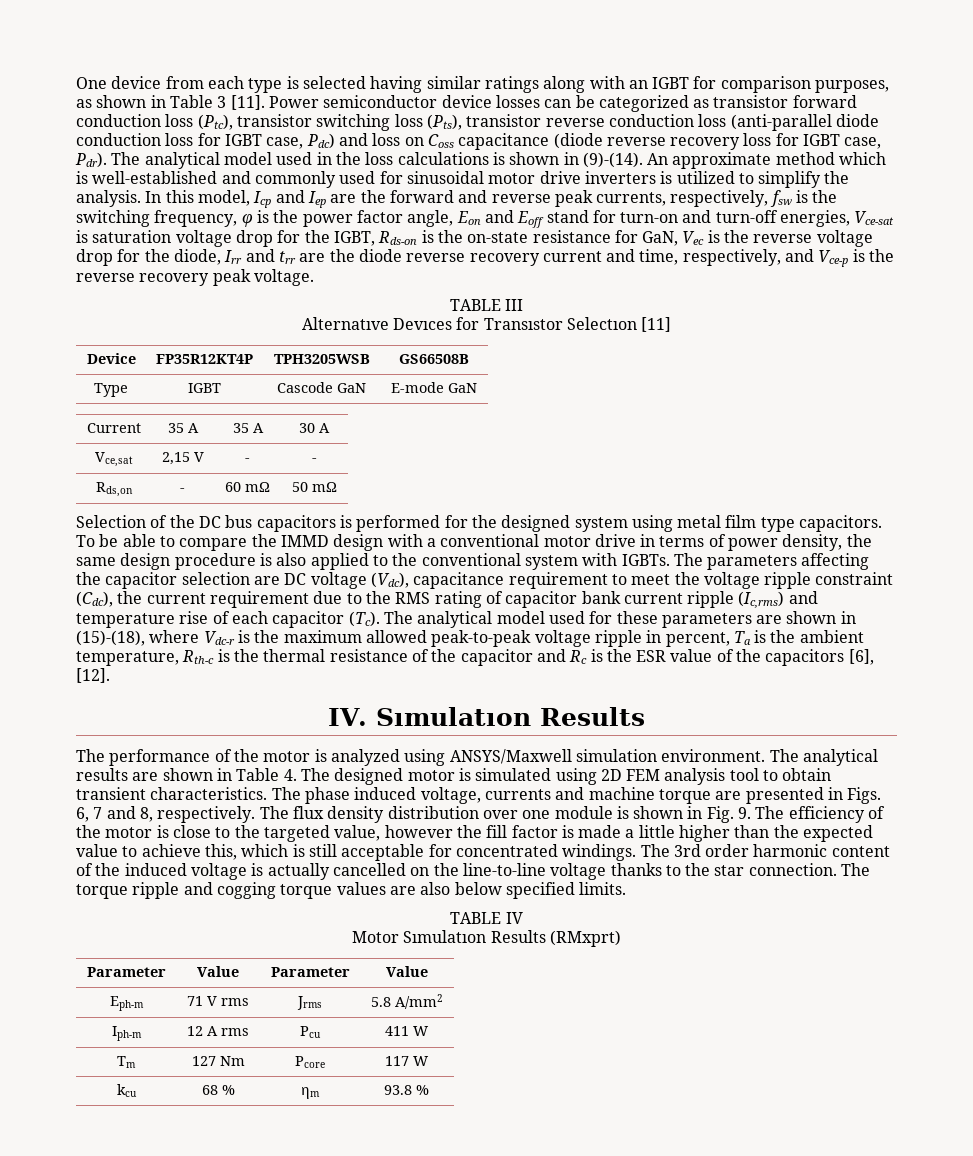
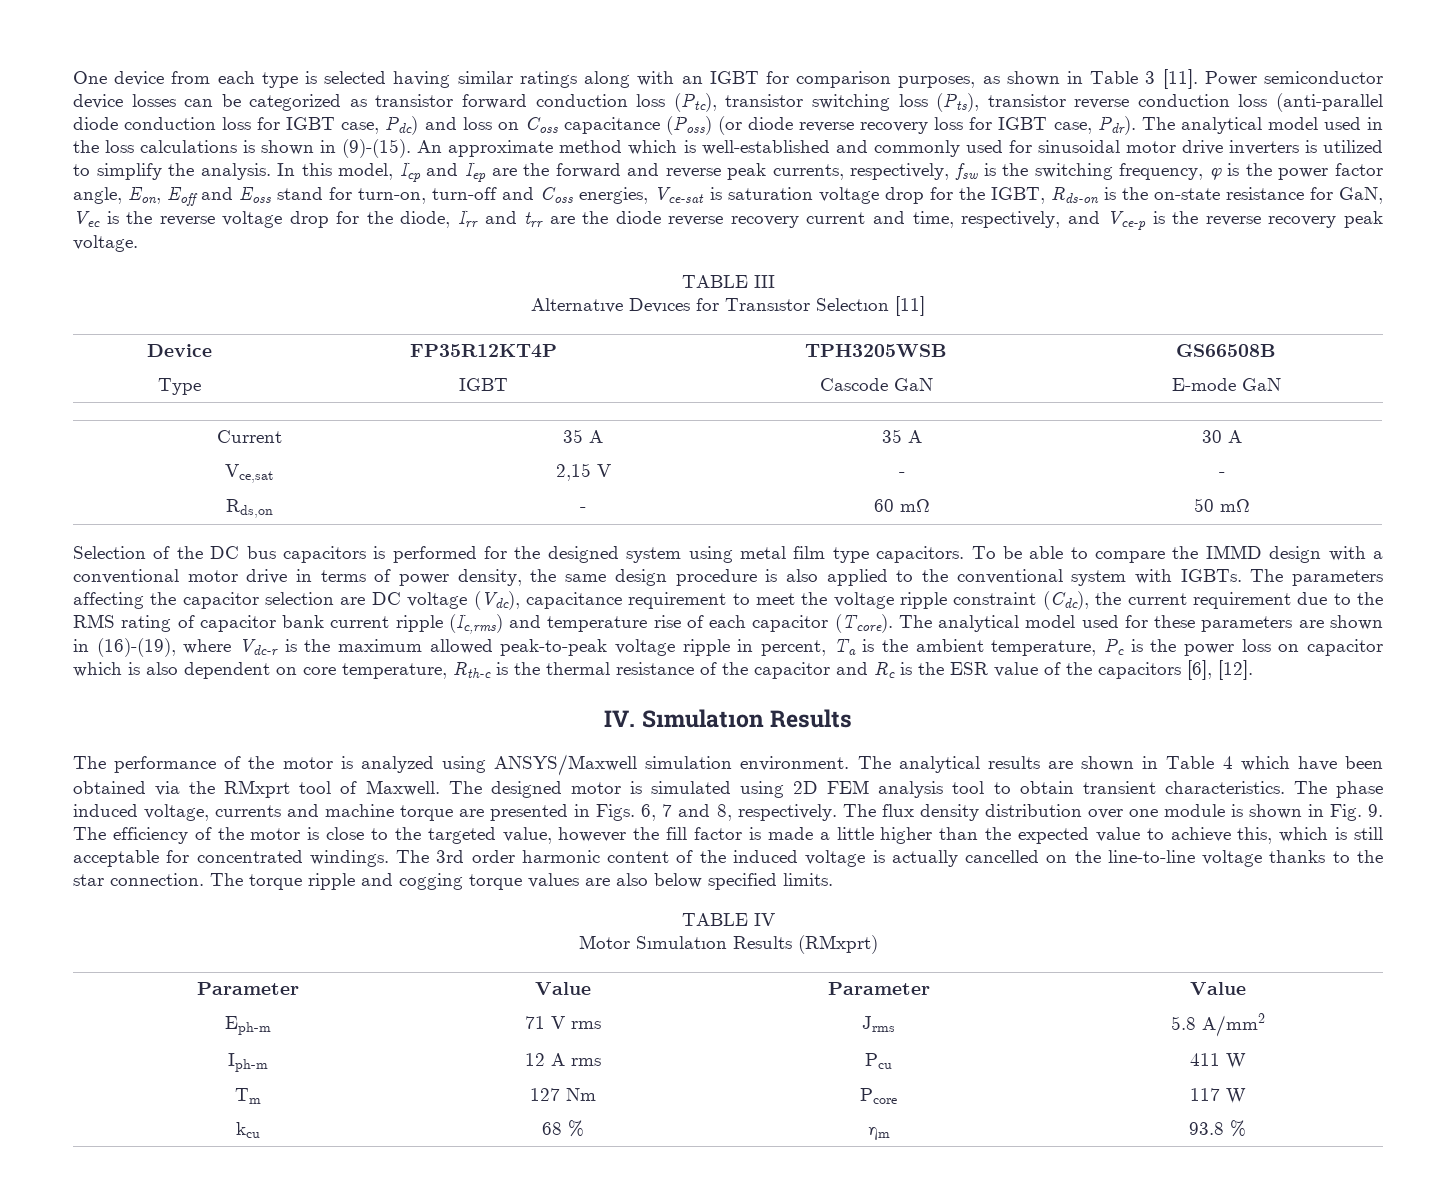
[553,133,603,149] (diode -> [665,116,794,135] (Poss) (or diode
[582,152,643,168] (9)-(14). -> [342,139,412,158] (9)-(15).
[456,210,778,228] Eon and Eoff stand for turn-on and turn-off -> [128,186,574,206] Eon, Eoff and Eoss stand for turn-on, turn-off and Coss
[348,611,380,627] (Tc). -> [834,614,893,633] (Tcore).
[76,630,145,646] (15)-(18), -> [96,638,176,657] (16)-(19),
(179, 658) none -> [1103,638,1384,656] [73,662,447,679] Pc is the power loss on capacitor which is also dependent on core temperature,
[283,769,297,781] 4. -> [1222,756,1383,771] [73,780,440,798] 4 which have been obtained via the RMxprt tool of Maxwell.

